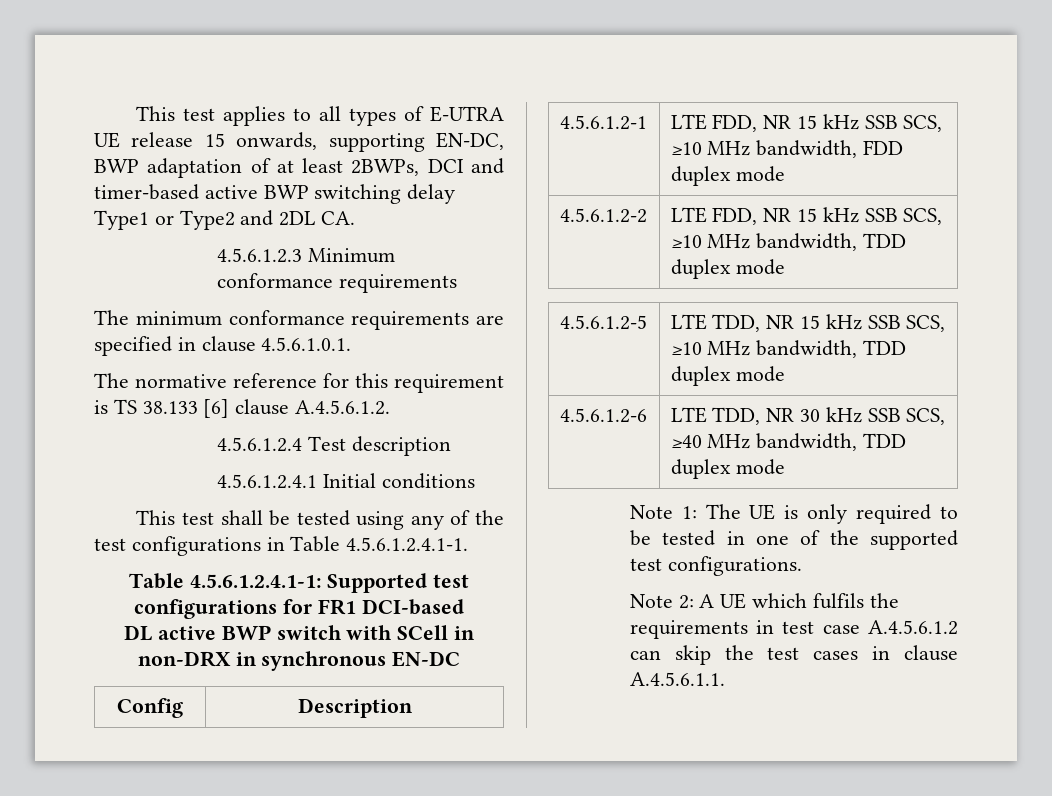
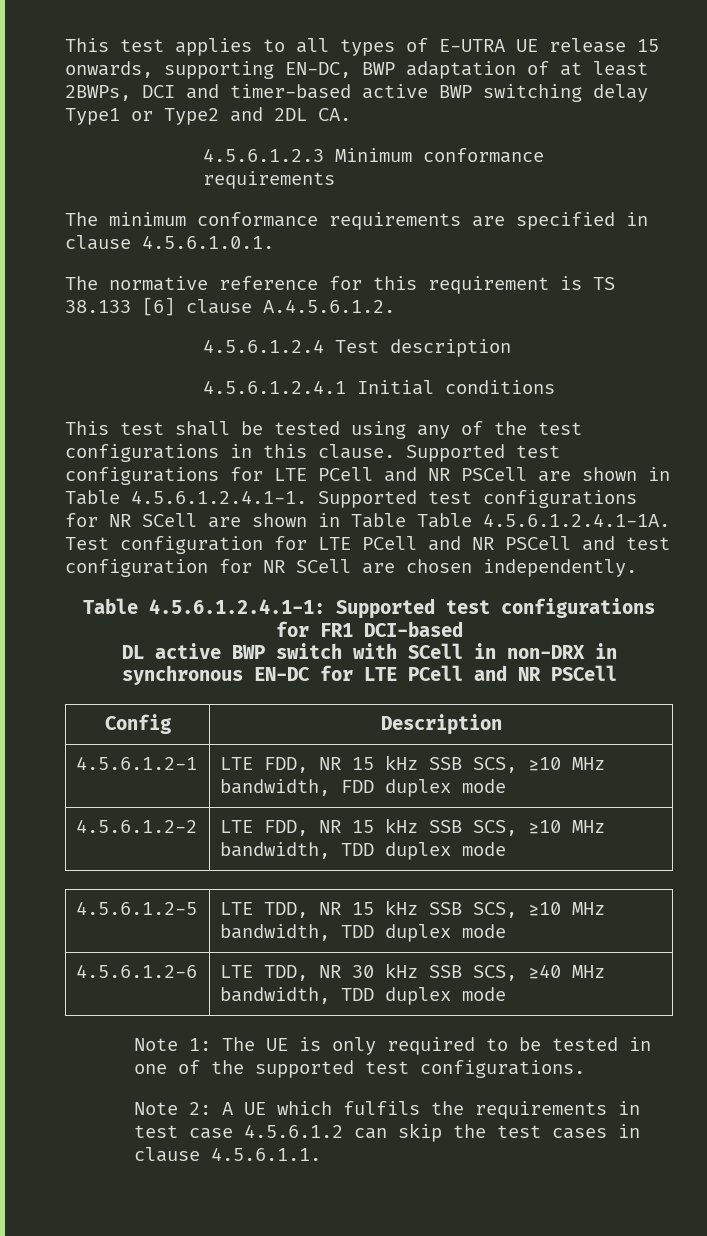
[290,536,469,552] Table 4.5.6.1.2.4.1-1. -> [263,444,560,462] [65,467,670,485] [65,490,637,508] [65,513,670,528] [65,536,670,554] [65,559,637,577] this clause. Supported test configurations for LTE PCell and NR PSCell are shown in Table 4.5.6.1.2.4.1-1. Supported test configurations for NR SCell are shown in Table Table 4.5.6.1.2.4.1-1A. Test configuration for LTE PCell and NR PSCell and test configuration for NR SCell are chosen independently.
(461, 659) none -> [319,665,617,681] for LTE PCell and NR PSCell
[867,620,958,635] A.4.5.6.1.2 -> [244,1124,344,1138] 4.5.6.1.2
[629,672,725,686] A.4.5.6.1.1. -> [211,1147,322,1161] 4.5.6.1.1.

